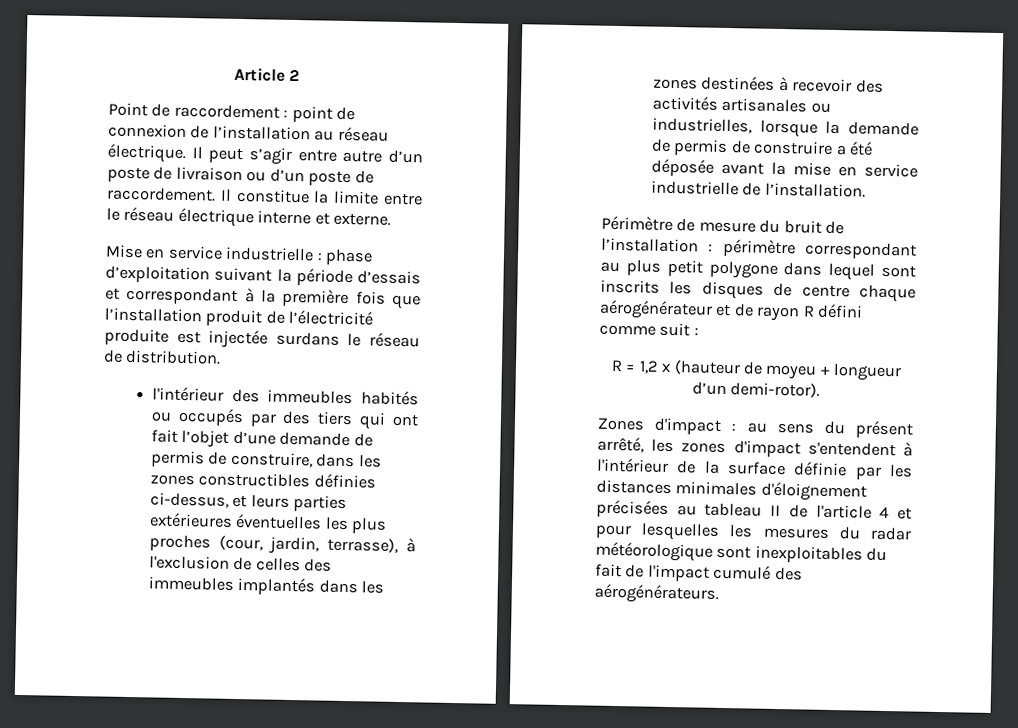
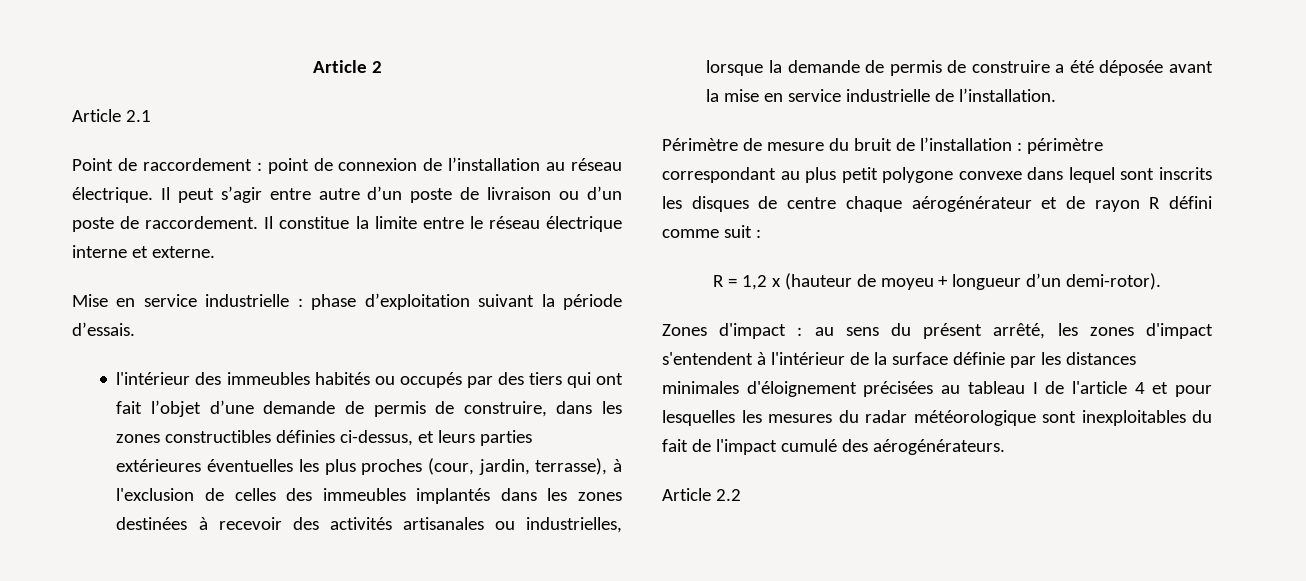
(301, 75) none -> [72,109,151,122] // Article 2.1
[357,270,421,285] [105,286,421,310] [104,307,374,327] [104,328,420,349] [103,349,222,365] d’essais et correspondant à la première fois que l’installation produit de l’électricité produite est injectée surdans le réseau de distribution. -> [72,322,135,336] d’essais.
(778, 269) none -> [958,171,1022,180] convexe
[770,504,782,517] II -> [1032,382,1038,394] I
(719, 593) none -> [662,488,741,501] // Article 2.2

